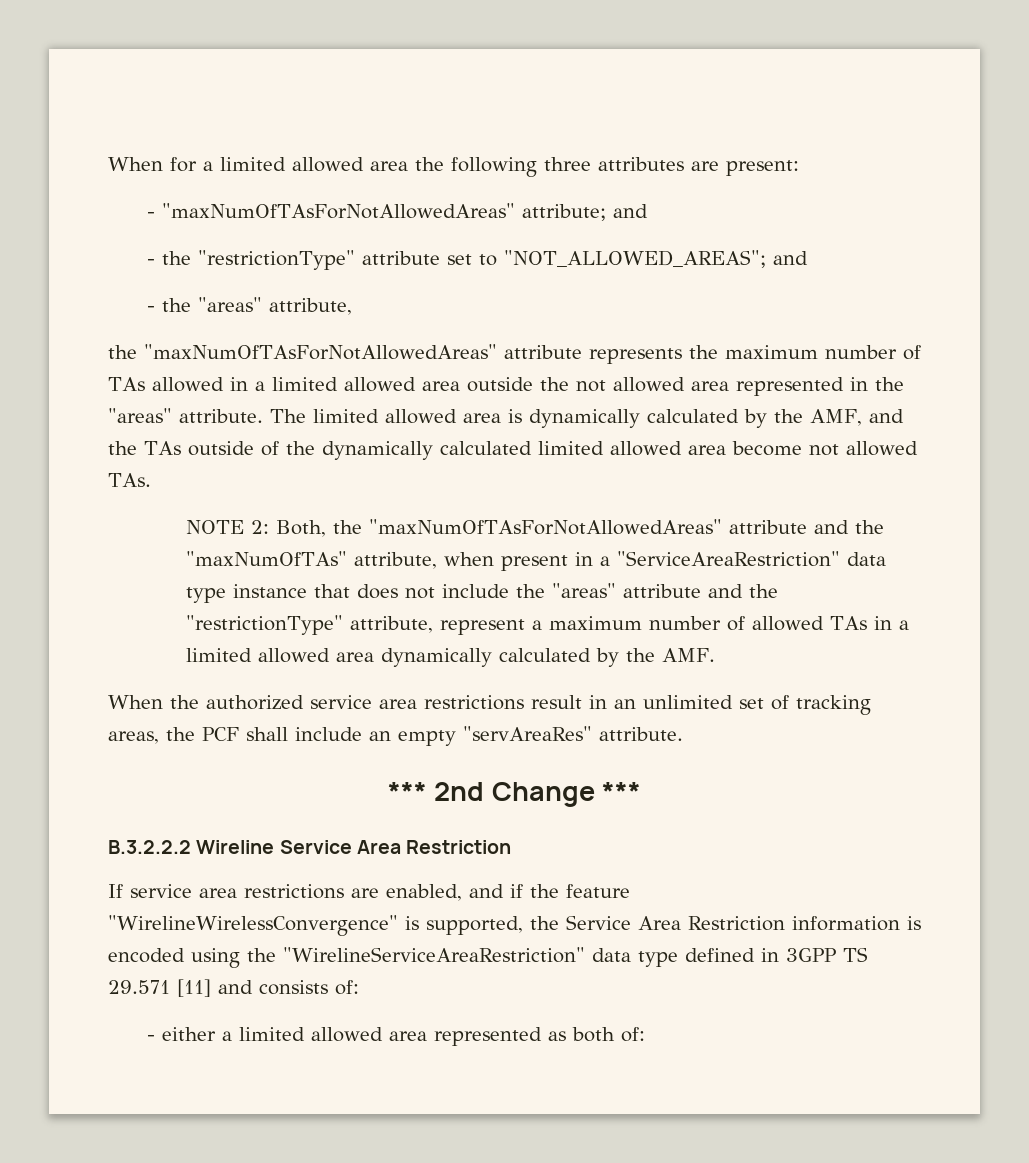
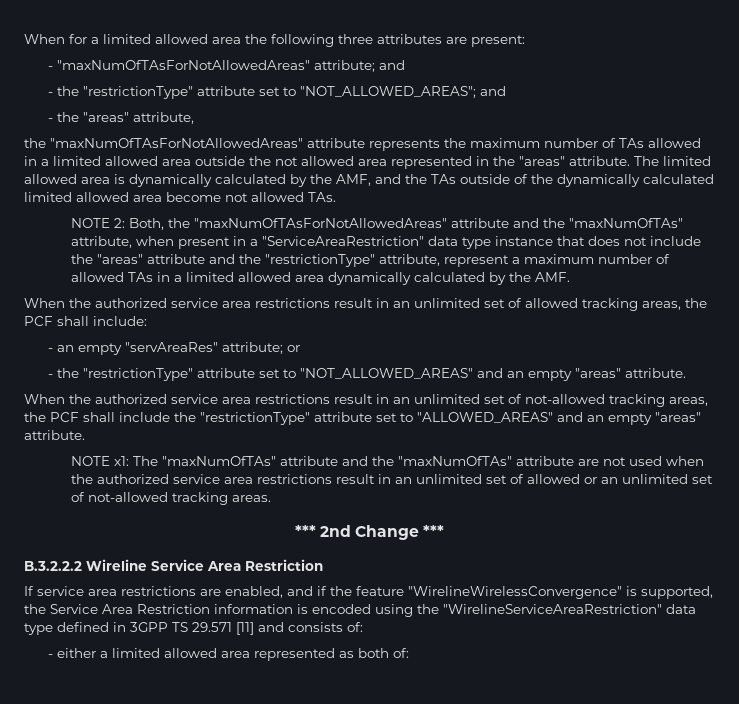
(789, 702) none -> [525,298,707,311] [24,316,147,326] [47,342,300,355] [47,368,686,381] [24,394,605,404] allowed tracking areas, the PCF shall include: // - an empty "servAreaRes" attribute; or // - the "restrictionType" attribute set to "NOT_ALLOWED_AREAS" and an empty "areas" attribute. // When the authorized service area restrictions result in an unlimited set of not-allowed
[369,726,683,746] an empty "servAreaRes" attribute. -> [174,412,701,425] [24,430,85,440] [71,456,705,466] [71,474,714,484] [71,492,272,505] the "restrictionType" attribute set to "ALLOWED_AREAS" and an empty "areas" attribute. // NOTE x1: The "maxNumOfTAs" attribute and the "maxNumOfTAs" attribute are not used when the authorized service area restrictions result in an unlimited set of allowed or an unlimited set of not-allowed tracking areas.

